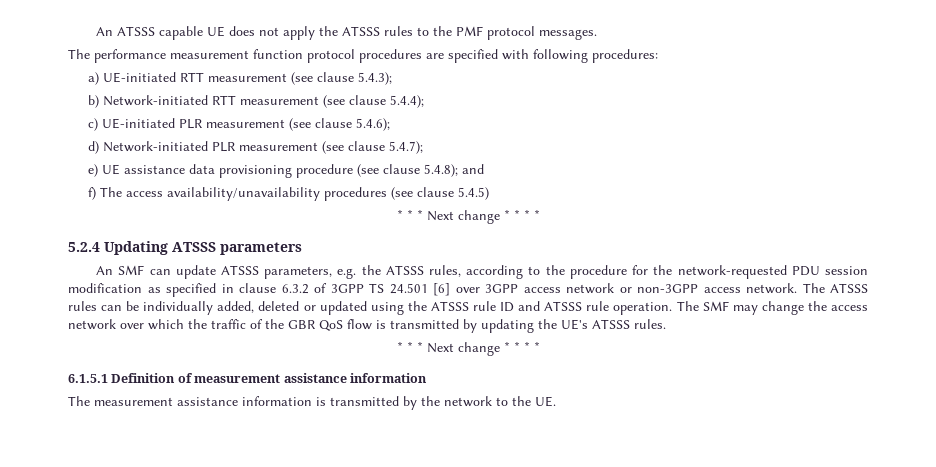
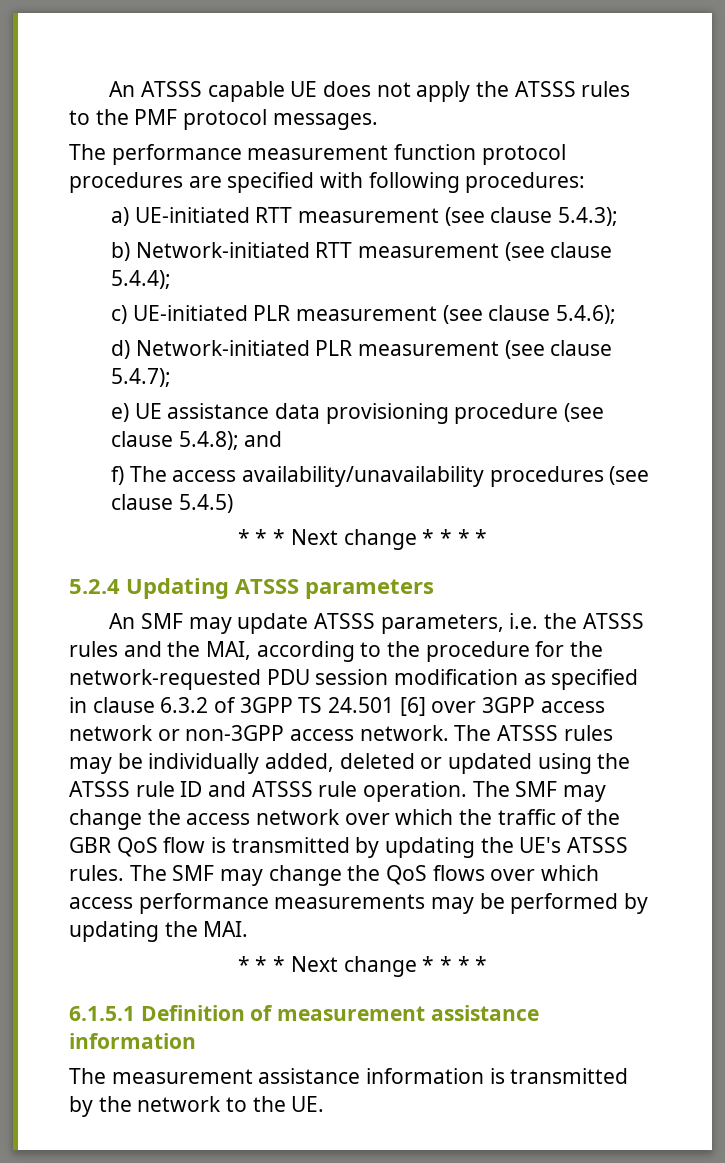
[149,269,171,275] can -> [188,617,232,634] may
[337,265,462,279] e.g. the ATSSS rules, -> [509,613,644,629] [69,641,252,660] i.e. the ATSSS rules and the MAI,
[101,305,123,311] can -> [69,757,112,774] may
(666, 324) none -> [129,865,600,886] [69,893,649,914] [69,921,249,942] The SMF may change the QoS flows over which access performance measurements may be performed by updating the MAI.

